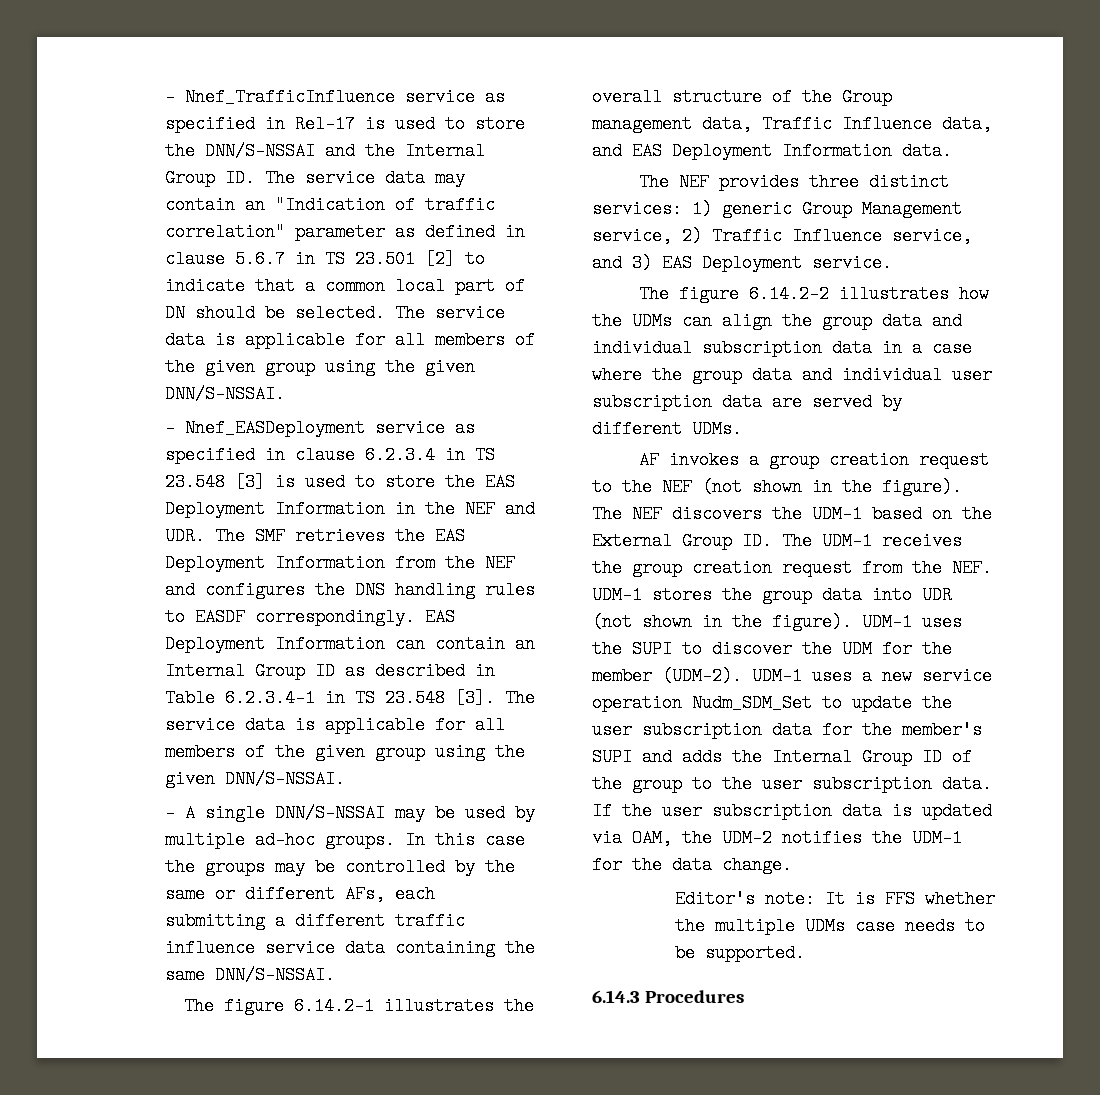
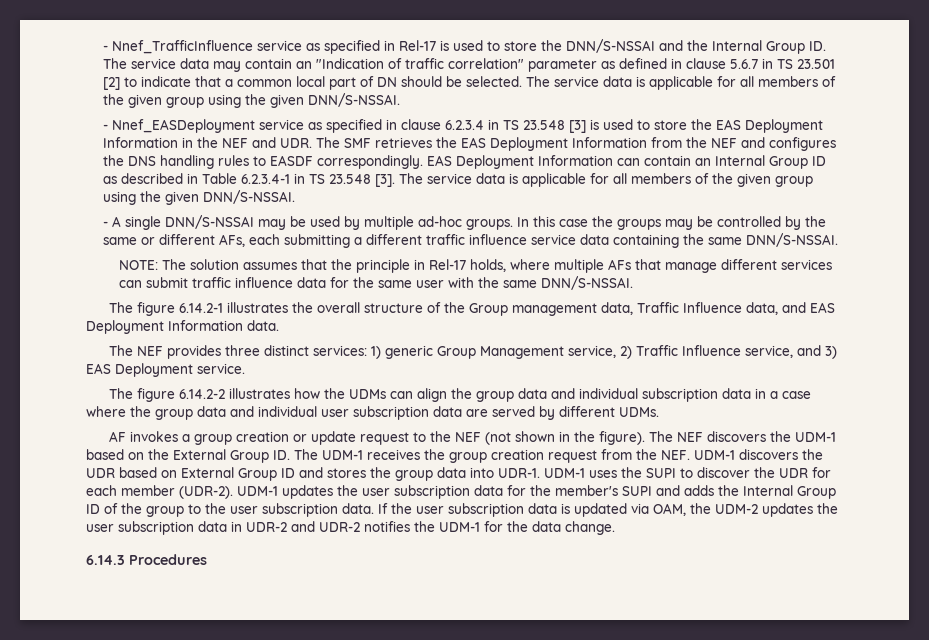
(335, 975) none -> [119,259,833,273] [119,276,634,290] // NOTE: The solution assumes that the principle in Rel-17 holds, where multiple AFs that manage different services can submit traffic influence data for the same user with the same DNN/S-NSSAI.
(910, 460) none -> [292,431,356,445] or update
(642, 595) none -> [739,449,823,460] [86,467,323,481] discovers the UDR based on External Group ID and
[922,586,952,604] [592,613,852,631] UDR (not shown in the figure). -> [498,468,540,478] UDR-1.
[842,640,952,658] [592,667,992,685] [592,694,912,712] UDM for the member (UDM-2). UDM-1 uses a new service operation Nudm_SDM_Set to update -> [779,467,831,478] [86,485,333,499] UDR for each member (UDR-2). UDM-1 updates
(772, 838) none -> [762,503,838,517] [86,521,360,535] updates the user subscription data in UDR-2 and UDR-2
[675,890,996,908] [675,917,986,935] [675,944,806,962] // Editor's note: It is FFS whether the multiple UDMs case needs to be supported. -> (615, 528) none

